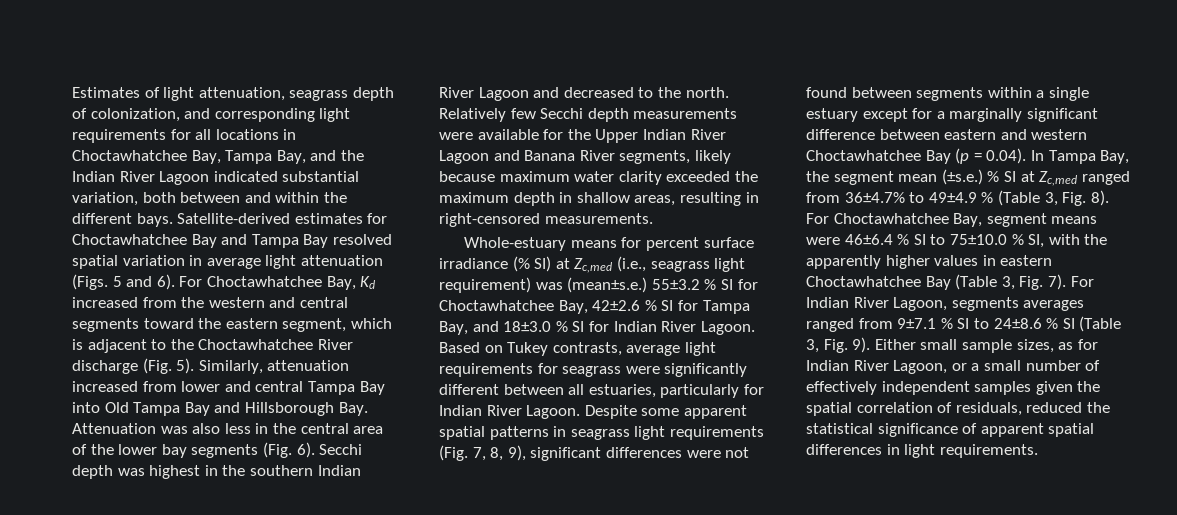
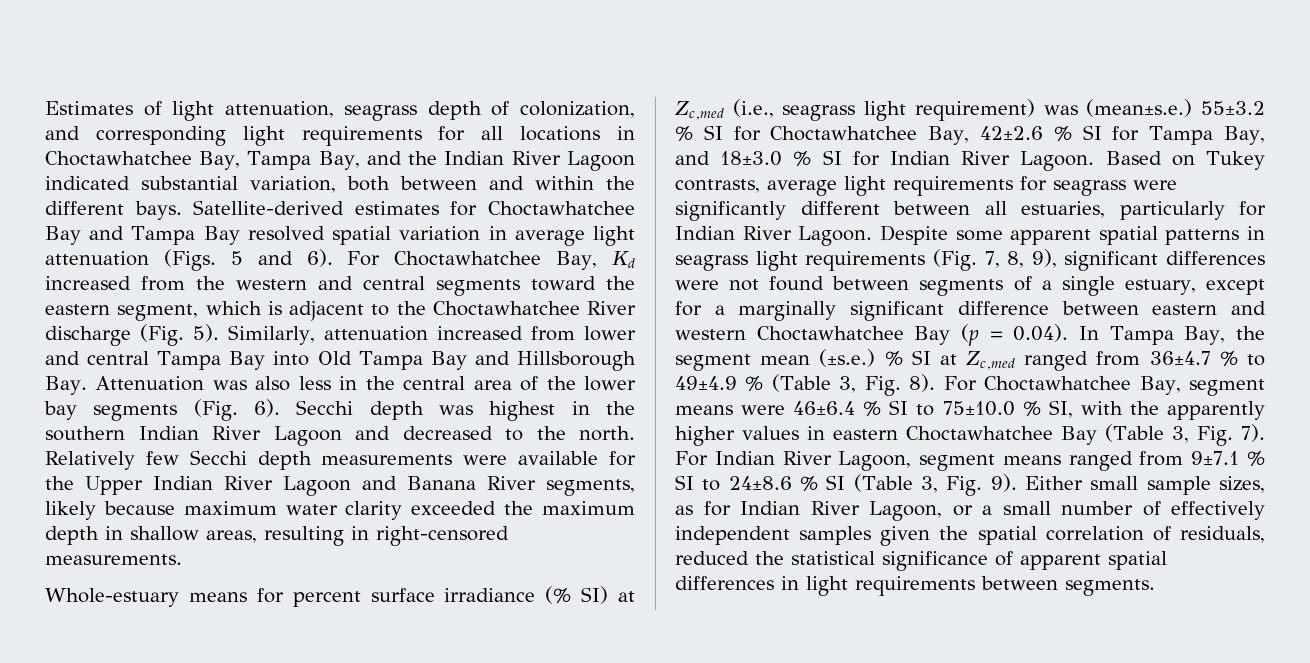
[987,87,1032,98] within -> [1013,276,1032,291] of
[806,108,858,122] estuary -> [1124,279,1196,295] estuary,
[844,192,905,203] 36±4.7% -> [1149,351,1238,366] 36±4.7 %
[951,297,1085,311] segments averages -> [919,454,1061,471] segment means
[939,444,1038,458] requirements. -> [855,576,1155,596] requirements between segments.

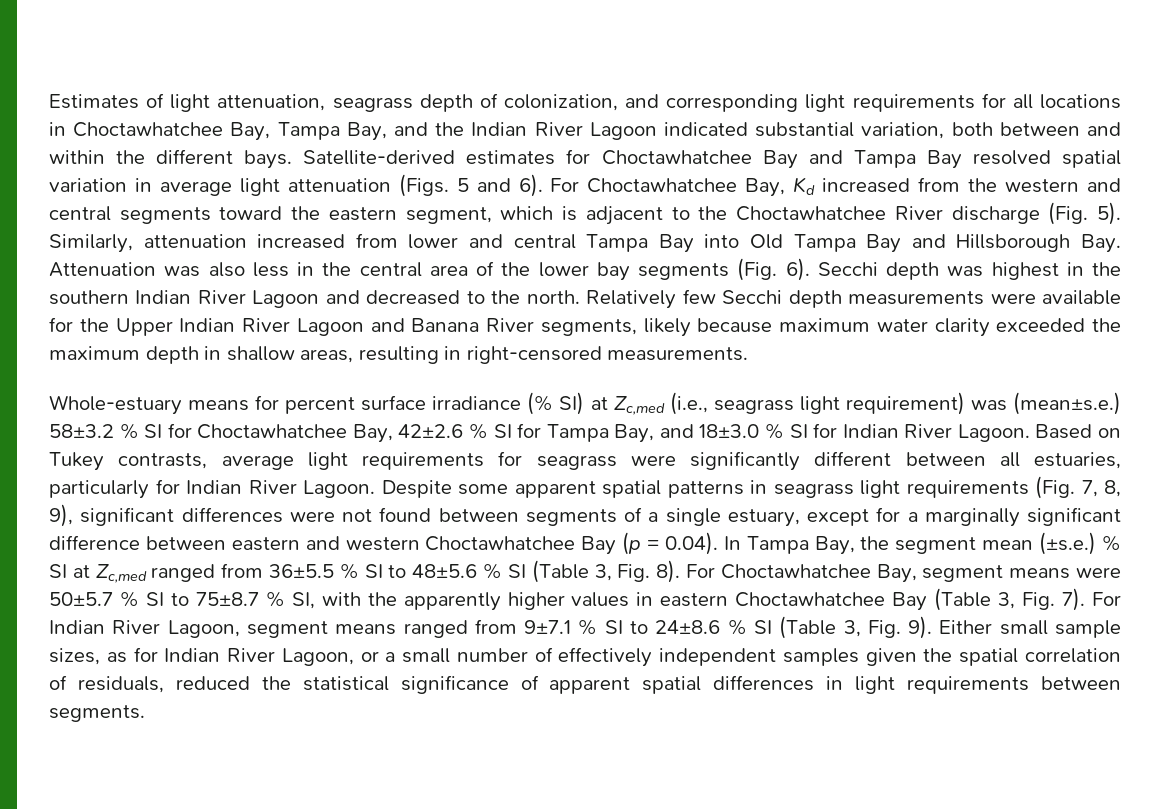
[1201,101,1265,115] 55±3.2 -> [49,424,114,438] 58±3.2
[1149,351,1265,366] [675,376,764,391] 36±4.7 % to 49±4.9 % -> [269,563,526,579] 36±5.5 % SI to 48±5.6 % SI
[793,400,1015,416] 46±6.4 % SI to 75±10.0 -> [49,591,259,607] 50±5.7 % SI to 75±8.7

